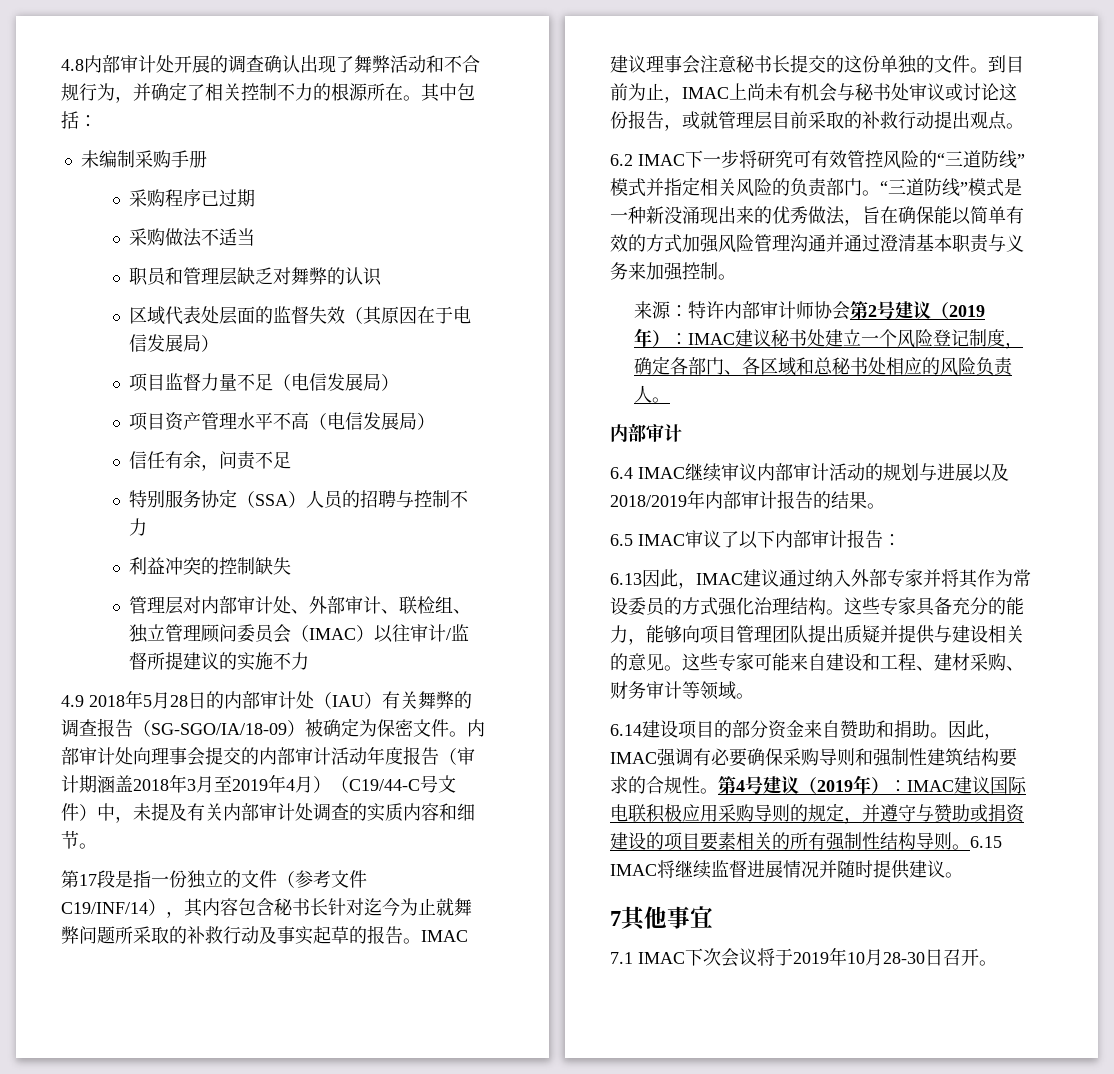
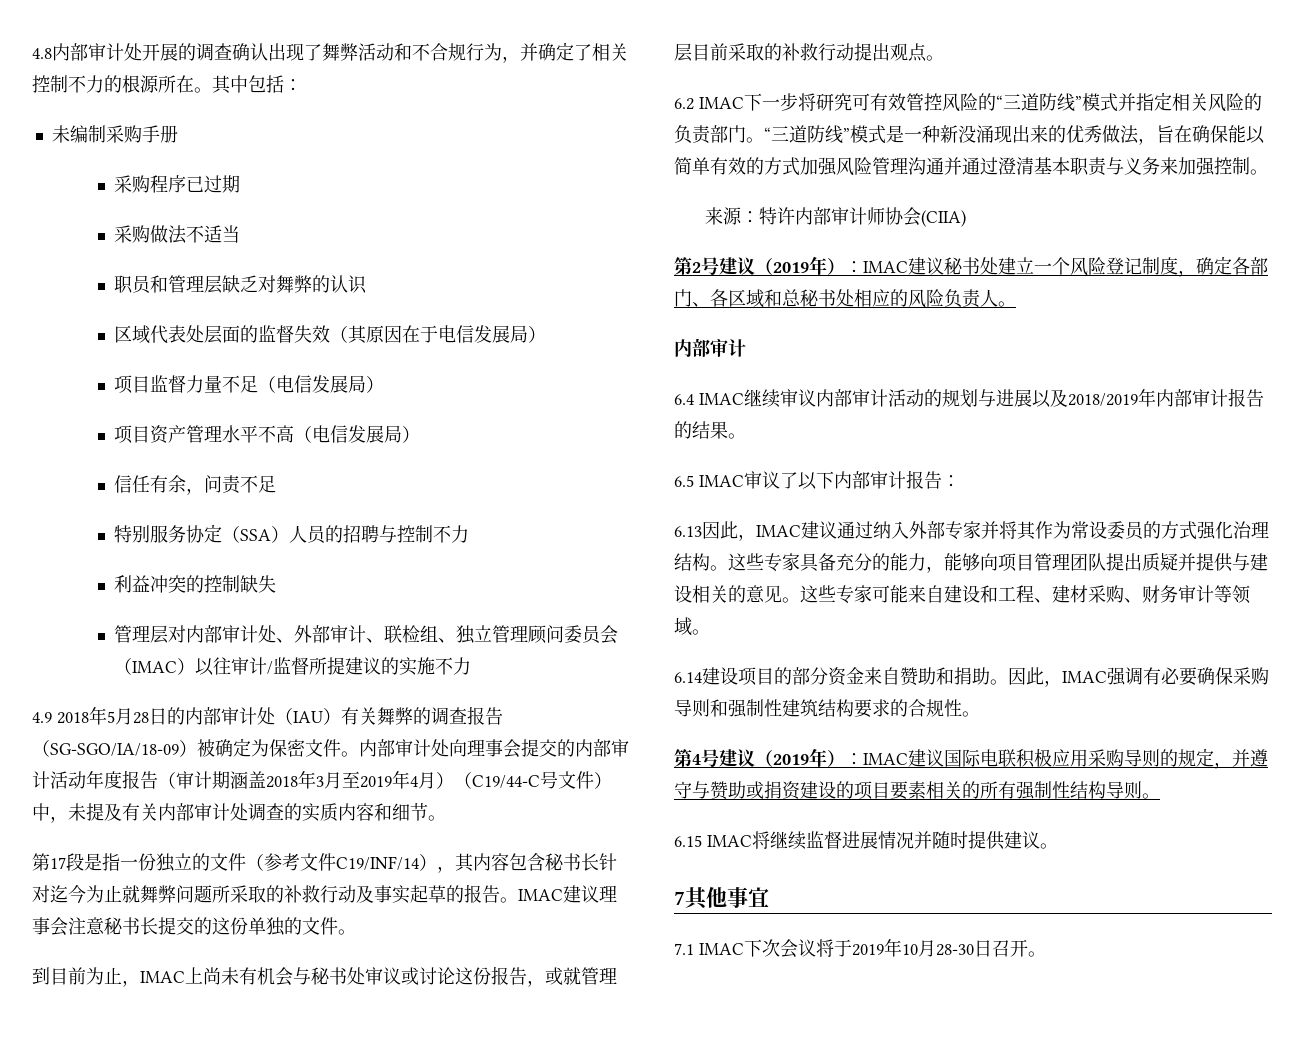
(988, 70) none -> (356, 932) //
(851, 310) none -> [921,210,967,227] (CIIA) //
(718, 791) none -> (980, 714) //
(970, 847) none -> (1160, 796) //

